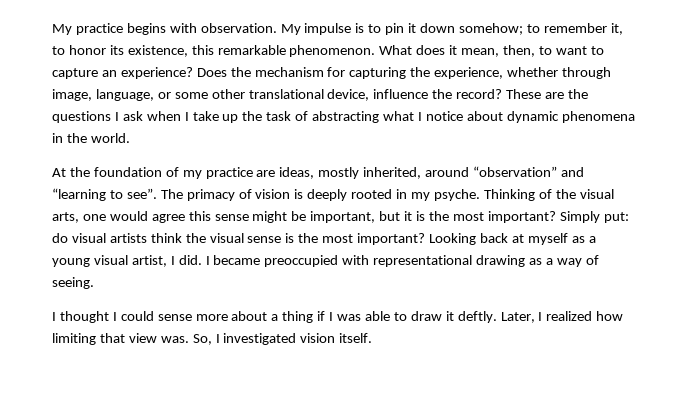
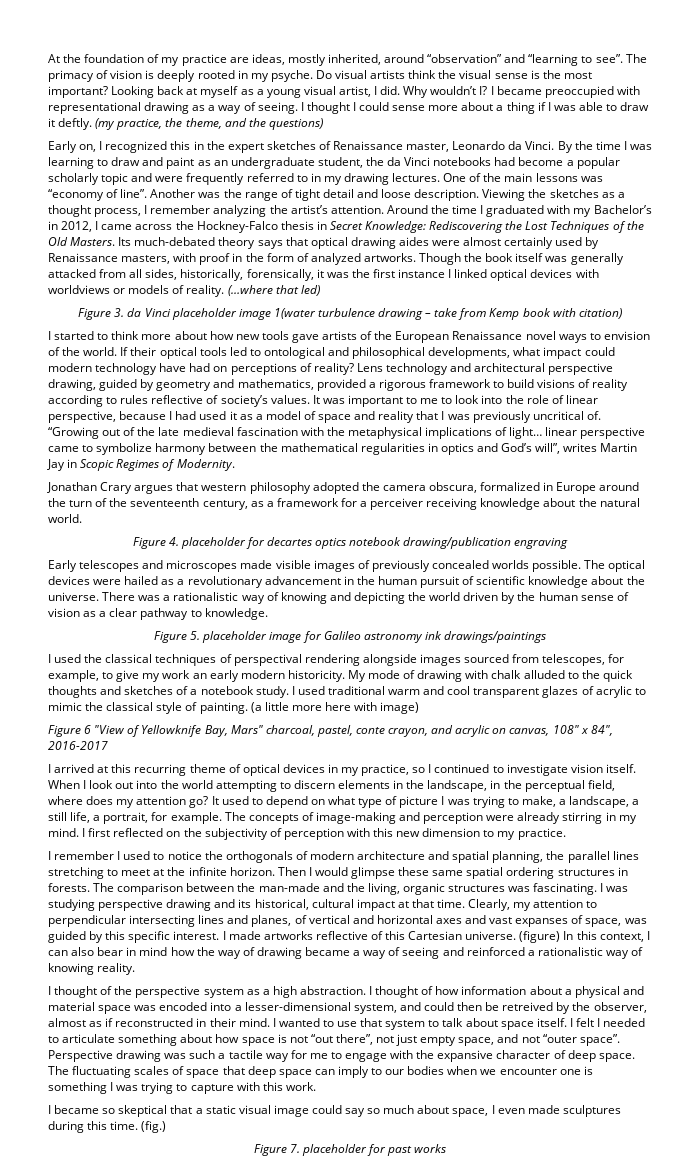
[52,23,623,35] [52,45,604,57] [52,67,612,79] [52,89,588,101] [52,111,635,123] [52,133,130,143] My practice begins with observation. My impulse is to pin it down somehow; to remember it, to honor its existence, this remarkable phenomenon. What does it mean, then, to want to capture an experience? Does the mechanism for capturing the experience, whether through image, language, or some other translational device, influence the record? These are the questions I ask when I take up the task of abstracting what I notice about dynamic phenomena in the world. // -> (48, 58) none
[483,189,614,201] [52,211,629,223] [52,233,68,243] Thinking of the visual arts, one would agree this sense might be important, but it is the most important? Simply put: do -> [315,70,332,79] Do
(202, 260) none -> [403,86,488,98] Why wouldn’t I?
(94, 283) // -> (298, 108) none
[500,311,624,323] [52,333,373,345] Later, I realized how limiting that view was. So, I investigated vision itself. -> [95,118,323,130] [48,141,652,153] [48,157,620,169] [48,173,603,185] [48,189,625,201] [48,205,652,217] [48,221,644,233] [48,237,600,249] [48,253,624,265] [48,269,599,281] [48,285,320,297] [78,308,622,320] [48,331,650,343] [48,347,615,359] [48,363,614,375] [48,379,629,391] [48,395,598,407] [48,411,601,423] [48,427,646,439] [48,443,638,455] [47,459,235,471] [47,482,640,494] [48,498,640,510] [48,514,82,523] [132,537,569,549] [48,560,646,572] [48,576,645,588] [48,592,629,604] [48,608,268,620] [154,631,546,643] [48,654,625,666] [48,670,633,682] [48,686,646,698] [48,702,420,714] [48,725,613,737] [48,741,108,750] [48,764,636,776] [48,780,615,792] [48,796,640,808] [48,812,637,824] [48,828,566,840] [48,851,639,863] [48,867,628,879] [48,883,629,895] [48,899,598,911] [48,915,647,927] [48,931,650,943] [48,947,644,959] [48,963,136,975] [48,986,644,998] [48,1002,647,1014] [48,1018,646,1030] [48,1034,620,1046] [48,1050,635,1062] [48,1066,593,1078] [48,1082,316,1094] [48,1105,621,1117] [48,1121,167,1133] [253,1144,447,1156] (my practice, the theme, and the questions) // Early on, I recognized this in the expert sketches of Renaissance master, Leonardo da Vinci. By the time I was learning to draw and paint as an undergraduate student, the da Vinci notebooks had become a popular scholarly topic and were frequently referred to in my drawing lectures. One of the main lessons was “economy of line”. Another was the range of tight detail and loose description. Viewing the sketches as a thought process, I remember analyzing the artist’s attention. Around the time I graduated with my Bachelor’s in 2012, I came across the Hockney-Falco thesis in Secret Knowledge: Rediscovering the Lost Techniques of the Old Masters. Its much-debated theory says that optical drawing aides were almost certainly used by Renaissance masters, with proof in the form of analyzed artworks. Though the book itself was generally attacked from all sides, historically, forensically, it was the first instance I linked optical devices with worldviews or models of reality. (…where that led) // Figure 3. da Vinci placeholder image 1(water turbulence drawing – take from Kemp book with citation) // I started to think more about how new tools gave artists of the European Renaissance novel ways to envision of the world. If their optical tools led to ontological and philosophical developments, what impact could modern technology have had on perceptions of reality? Lens technology and architectural perspective drawing, guided by geometry and mathematics, provided a rigorous framework to build visions of reality according to rules reflective of society’s values. It was important to me to look into the role of linear perspective, because I had used it as a model of space and reality that I was previously uncritical of. “Growing out of the late medieval fascination with the metaphysical implications of light… linear perspective came to symbolize harmony between the mathematical regularities in optics and God’s will”, writes Martin Jay in Scopic Regimes of Modernity. // Jonathan Crary argues that western philosophy adopted the camera obscura, formalized in Europe around the turn of the seventeenth century, as a framework for a perceiver receiving knowledge about the natural world. // Figure 4. placeholder for decartes optics notebook drawing/publication engraving // Early telescopes and microscopes made visible images of previously concealed worlds possible. The optical devices were hailed as a revolutionary advancement in the human pursuit of scientific knowledge about the universe. There was a rationalistic way of knowing and depicting the world driven by the human sense of vision as a clear pathway to knowledge. // Figure 5. placeholder image for Galileo astronomy ink drawings/paintings // I used the classical techniques of perspectival rendering alongside images sourced from telescopes, for example, to give my work an early modern historicity. My mode of drawing with chalk alluded to the quick thoughts and sketches of a notebook study. I used traditional warm and cool transparent glazes of acrylic to mimic the classical style of painting. (a little more here with image) // Figure 6 "View of Yellowknife Bay, Mars" charcoal, pastel, conte crayon, and acrylic on canvas, 108" x 84", 2016-2017 // I arrived at this recurring theme of optical devices in my practice, so I continued to investigate vision itself. When I look out into the world attempting to discern elements in the landscape, in the perceptual field, where does my attention go? It used to depend on what type of picture I was trying to make, a landscape, a still life, a portrait, for example. The concepts of image-making and perception were already stirring in my mind. I first reflected on the subjectivity of perception with this new dimension to my practice. // I remember I used to notice the orthogonals of modern architecture and spatial planning, the parallel lines stretching to meet at the infinite horizon. Then I would glimpse these same spatial ordering structures in forests. The comparison between the man-made and the living, organic structures was fascinating. I was studying perspective drawing and its historical, cultural impact at that time. Clearly, my attention to perpendicular intersecting lines and planes, of vertical and horizontal axes and vast expanses of space, was guided by this specific interest. I made artworks reflective of this Cartesian universe. (figure) In this context, I can also bear in mind how the way of drawing became a way of seeing and reinforced a rationalistic way of knowing reality. // I thought of the perspective system as a high abstraction. I thought of how information about a physical and material space was encoded into a lesser-dimensional system, and could then be retreived by the observer, almost as if reconstructed in their mind. I wanted to use that system to talk about space itself. I felt I needed to articulate something about how space is not “out there”, not just empty space, and not “outer space”. Perspective drawing was such a tactile way for me to engage with the expansive character of deep space. The fluctuating scales of space that deep space can imply to our bodies when we encounter one is something I was trying to capture with this work. // I became so skeptical that a static visual image could say so much about space, I even made sculptures during this time. (fig.) // Figure 7. placeholder for past works

